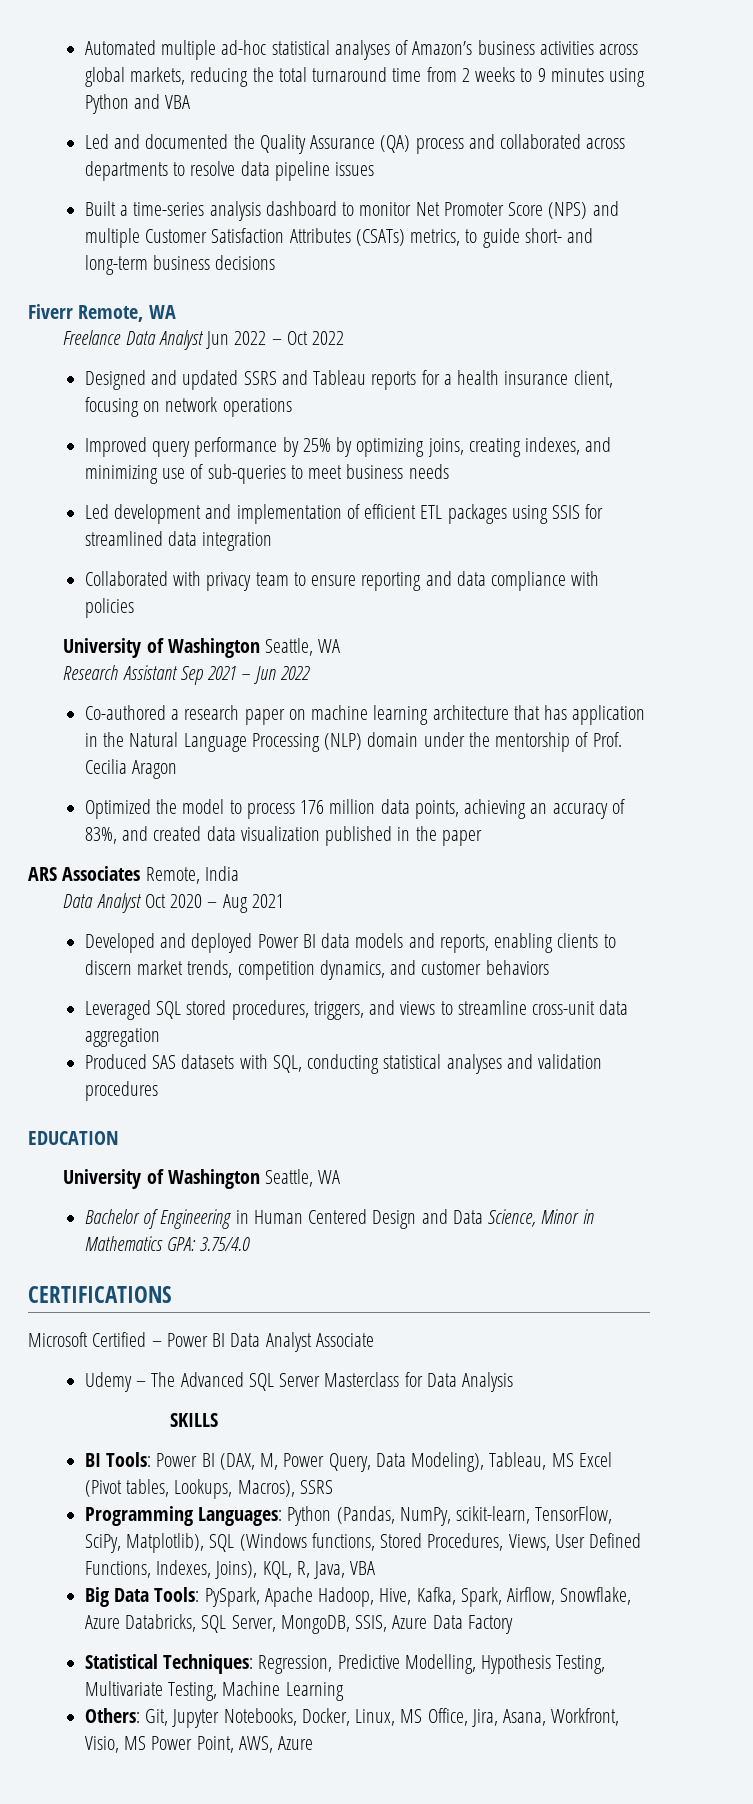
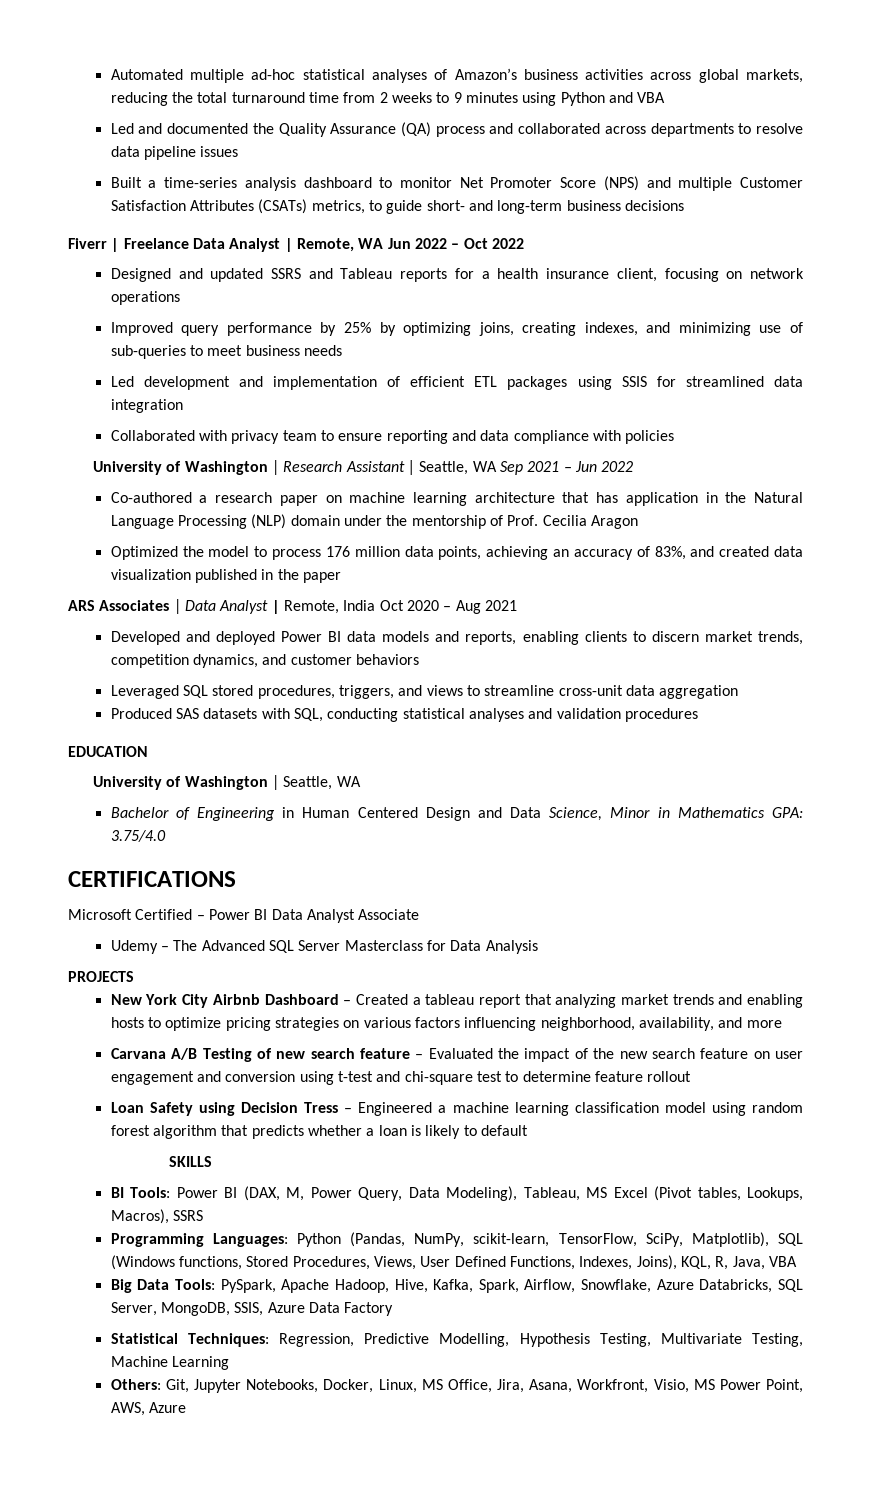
[78,305,176,322] Remote, WA // -> [111,238,120,252] |
(204, 340) none -> [284,238,384,252] | Remote, WA
[265,638,341,656] [63,665,178,680] Seattle, WA // Research Assistant -> [272,460,497,475] | Research Assistant | Seattle, WA
(141, 873) none -> [173,599,280,614] | Data Analyst |
[63,893,142,913] // Data Analyst -> (376, 605) none
(260, 1179) none -> [272,775,280,790] |
(514, 1382) none -> [68,971,134,982] [110,994,803,1008] [110,1017,782,1031] [110,1048,804,1062] [110,1071,692,1085] [110,1102,804,1116] [110,1125,528,1139] // PROJECTS // New York City Airbnb Dashboard – Created a tableau report that analyzing market trends and enabling hosts to optimize pricing strategies on various factors influencing neighborhood, availability, and more // Carvana A/B Testing of new search feature – Evaluated the impact of the new search feature on user engagement and conversion using t-test and chi-square test to determine feature rollout // Loan Safety using Decision Tress – Engineered a machine learning classification model using random forest algorithm that predicts whether a loan is likely to default

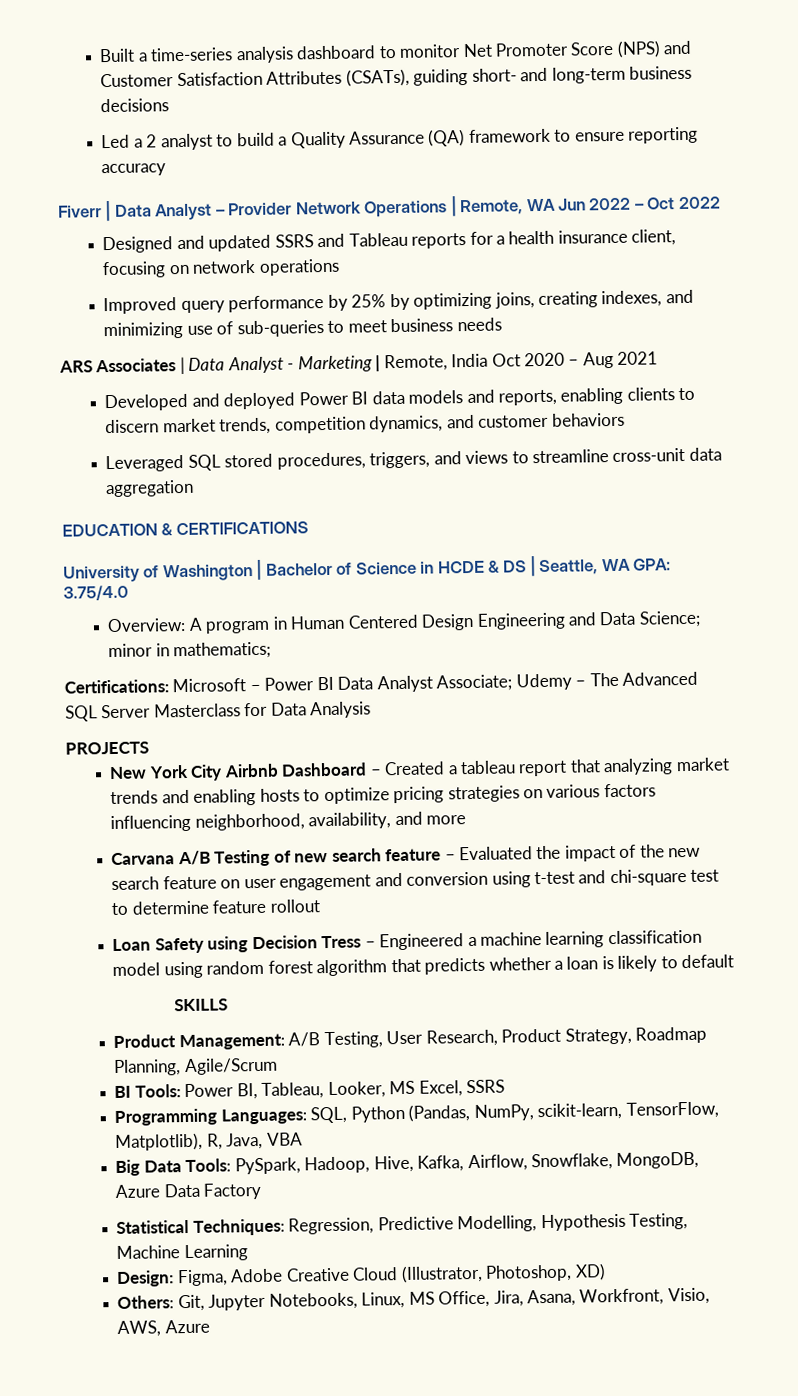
[110,68,804,83] [110,92,666,106] [110,122,803,137] [110,146,239,160] Automated multiple ad-hoc statistical analyses of Amazon’s business activities across global markets, reducing the total turnaround time from 2 weeks to 9 minutes using Python and VBA // Led and documented the Quality Assurance (QA) process and collaborated across departments to resolve data pipeline issues // -> (99, 55) none
[678,177,733,191] multiple -> (693, 47) none
[258,199,423,214] (CSATs) metrics, to guide -> [345,68,469,87] (CSATs), guiding
(684, 205) none -> [101,126,699,151] [101,163,167,177] // Led a 2 analyst to build a Quality Assurance (QA) framework to ensure reporting accuracy
[123,238,281,252] Freelance Data Analyst -> [114,200,448,221] Data Analyst – Provider Network Operations
[110,376,804,390] [110,399,183,413] [110,430,675,444] [93,460,634,475] [110,492,804,506] [110,514,638,529] [110,546,803,560] [110,569,342,583] // Led development and implementation of efficient ETL packages using SSIS for streamlined data integration // Collaborated with privacy team to ensure reporting and data compliance with policies // University of Washington | Research Assistant | Seattle, WA Sep 2021 – Jun 2022 // Co-authored a research paper on machine learning architecture that has application in the Natural Language Processing (NLP) domain under the mentorship of Prof. Cecilia Aragon // Optimized the model to process 176 million data points, achieving an accuracy of 83%, and created data visualization published in the paper -> (502, 324) none
(269, 607) none -> [287,355,373,373] - Marketing
[110,708,698,722] // Produced SAS datasets with SQL, conducting statistical analyses and validation procedures -> (195, 488) none
[93,775,361,790] [110,807,276,821] // University of Washington | Seattle, WA // Bachelor of Engineering -> [161,521,309,536] [63,556,672,583] [63,584,129,601] [107,617,271,634] & CERTIFICATIONS // University of Washington | Bachelor of Science in HCDE & DS | Seattle, WA GPA: 3.75/4.0 // Overview: A program
(470, 814) none -> [476,612,566,630] Engineering
[549,807,804,821] [110,830,166,842] [68,871,236,887] [68,909,193,920] Science, Minor in Mathematics GPA: 3.75/4.0 // CERTIFICATIONS // Microsoft Certified -> [638,610,701,628] [108,641,272,660] [64,678,247,694] Science; minor in mathematics; // Certifications: Microsoft
[358,909,420,920] Associate // -> [436,674,513,692] Associate;
[110,1186,804,1201] [110,1209,169,1224] BI Tools: Power BI (DAX, M, Power Query, Data Modeling), Tableau, MS Excel (Pivot tables, Lookups, Macros), -> [113,1026,708,1051] [114,1057,278,1077] [114,1080,463,1100] Product Management: A/B Testing, User Research, Product Strategy, Roadmap Planning, Agile/Scrum // BI Tools: Power BI, Tableau, Looker, MS Excel,
(288, 1240) none -> [310,1106,348,1124] SQL,
[645,1232,803,1247] [110,1255,711,1270] SciPy, Matplotlib), SQL (Windows functions, Stored Procedures, Views, User Defined Functions, Indexes, Joins), KQL, -> [115,1132,204,1152] Matplotlib),
[281,1279,330,1293] Apache -> (301, 1166) none
[478,1279,519,1293] Spark, -> (465, 1163) none
[656,1279,804,1293] [110,1302,264,1316] Azure Databricks, SQL Server, MongoDB, SSIS, -> [616,1151,700,1170] MongoDB,
[660,1333,804,1347] Multivariate Testing, -> (689, 1221) none
(230, 1363) none -> [116,1263,606,1287] // Design: Figma, Adobe Creative Cloud (Illustrator, Photoshop, XD)
[323,1379,374,1393] Docker, -> (358, 1301) none
[693,1379,803,1393] MS Power Point, -> (710, 1296) none

